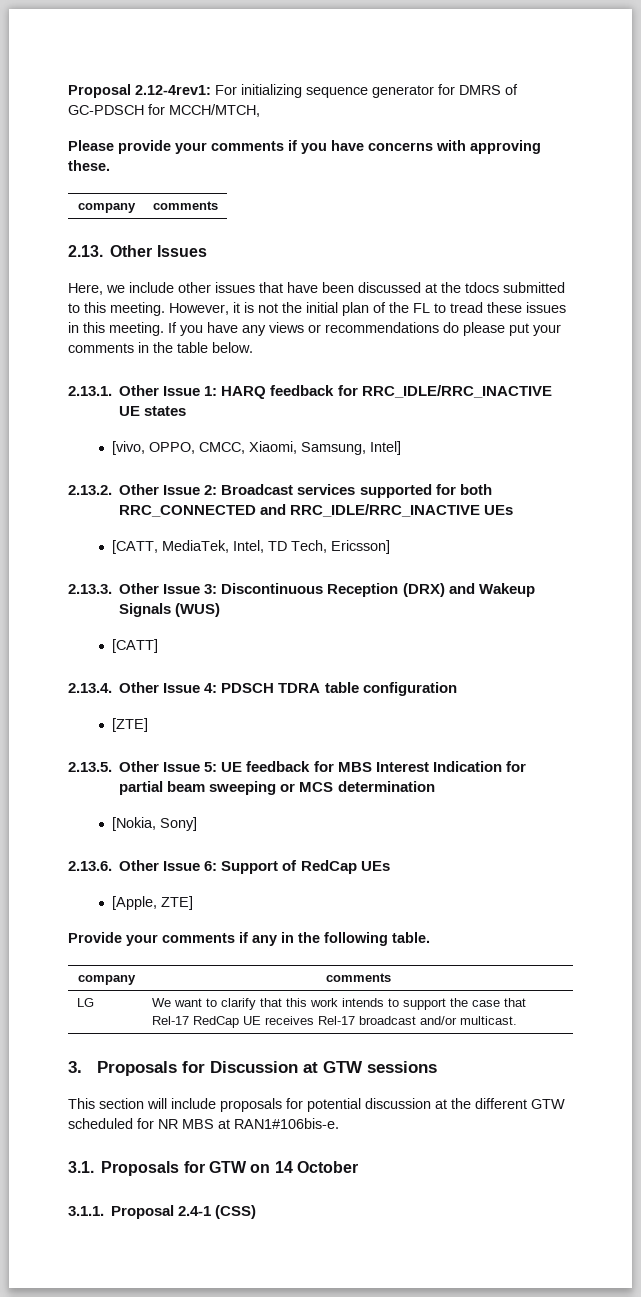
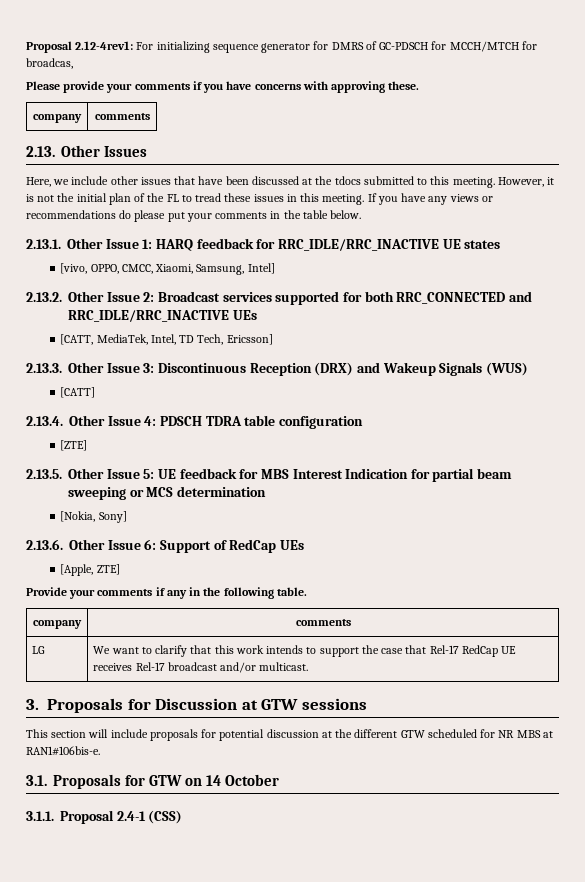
[169,104,260,117] MCCH/MTCH, -> [449,41,537,52] [26,58,73,69] MCCH/MTCH for broadcas,

